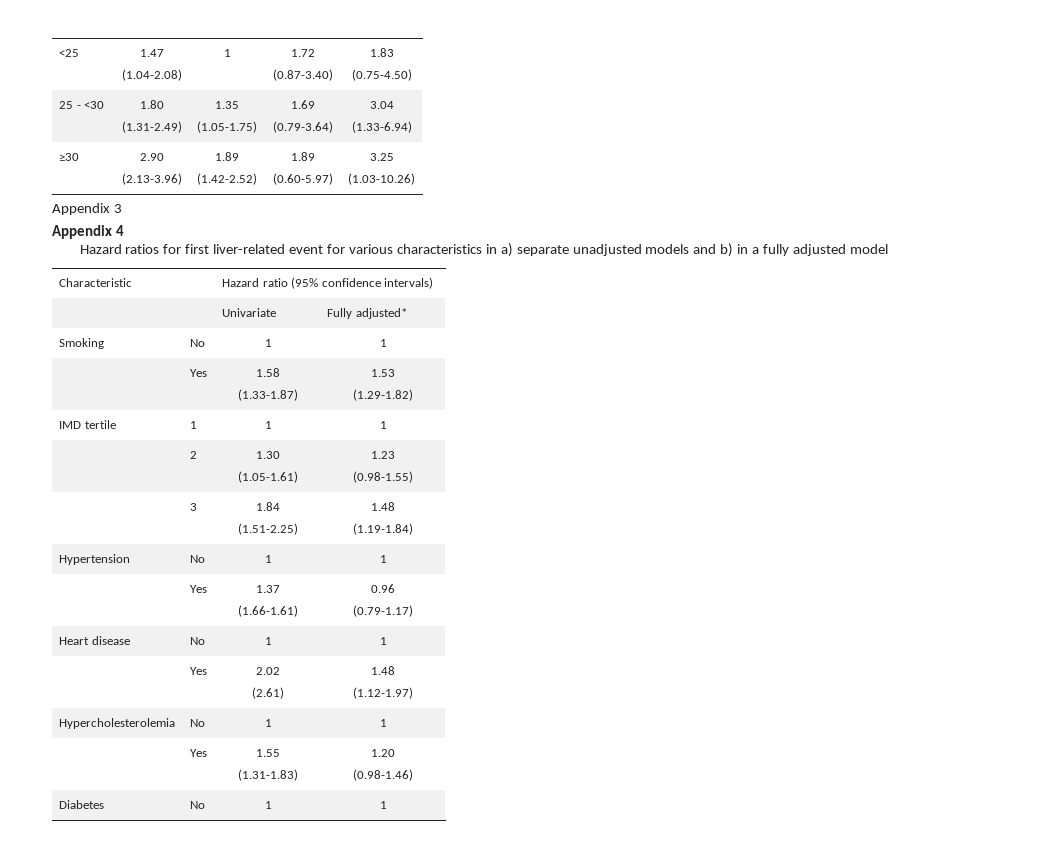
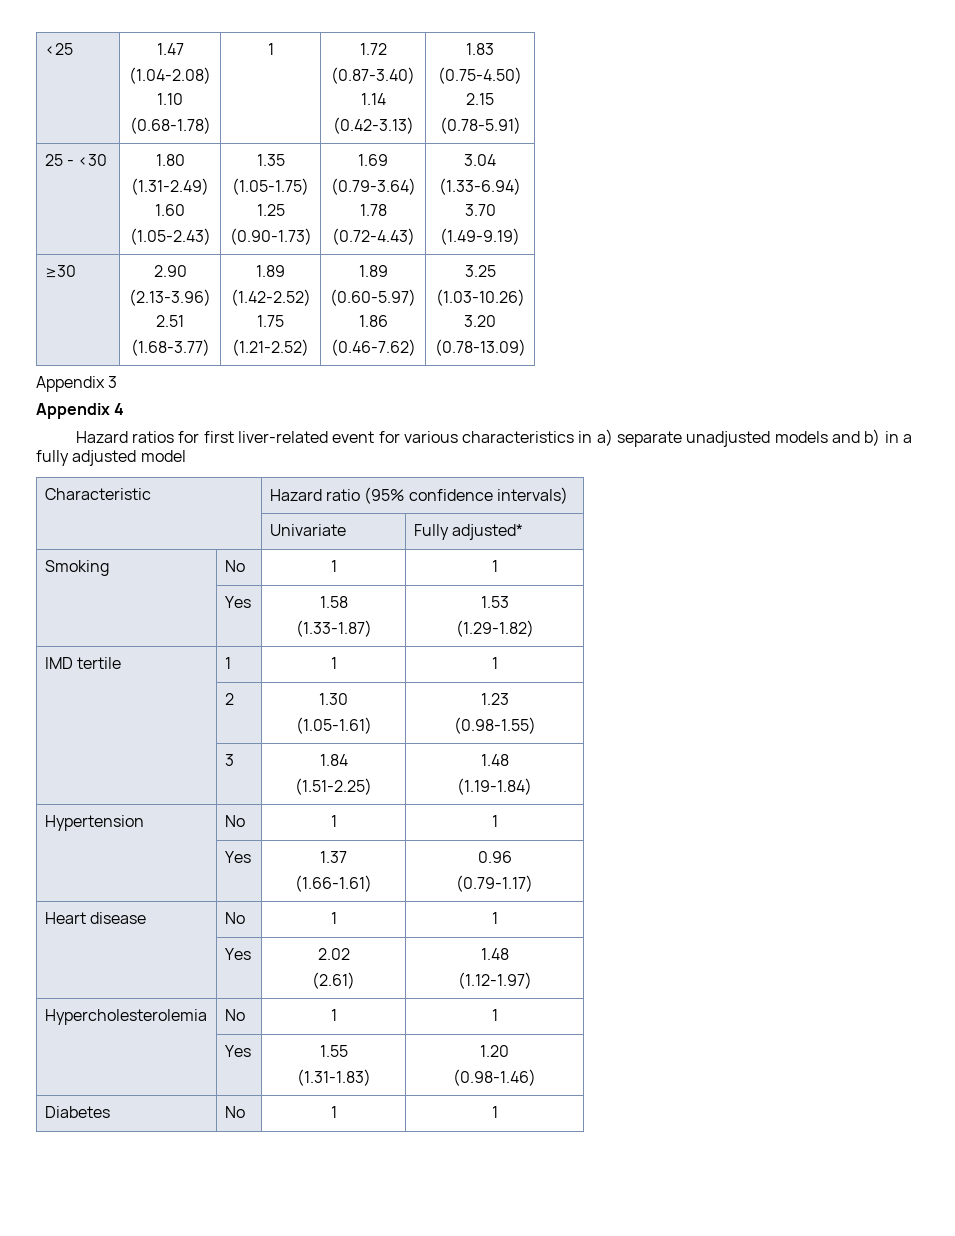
(182, 75) none -> [157,93,183,105] [129,117,211,134] // 1.10 // (0.68-1.78)
(333, 75) none -> [360,93,386,105] [332,117,414,134] // 1.14 // (0.42-3.13)
(412, 75) none -> [466,93,494,105] [439,117,521,134] // 2.15 // (0.78-5.91)
(182, 127) none -> [155,204,185,216] [129,228,211,245] // 1.60 // (1.05-2.43)
(257, 127) none -> [256,204,285,216] [229,228,312,245] // 1.25 // (0.90-1.73)
(333, 127) none -> [359,204,387,216] [331,228,415,245] // 1.78 // (0.72-4.43)
(412, 127) none -> [464,204,496,216] [440,228,520,245] // 3.70 // (1.49-9.19)
(182, 179) none -> [156,315,184,327] [130,339,210,356] // 2.51 // (1.68-3.77)
(257, 179) none -> [257,315,284,327] [232,339,309,356] // 1.75 // (1.21-2.52)
(333, 179) none -> [358,315,388,327] [330,339,416,356] // 1.86 // (0.46-7.62)
(415, 179) none -> [464,315,496,327] [434,339,526,356] // 3.20 // (0.78-13.09)

